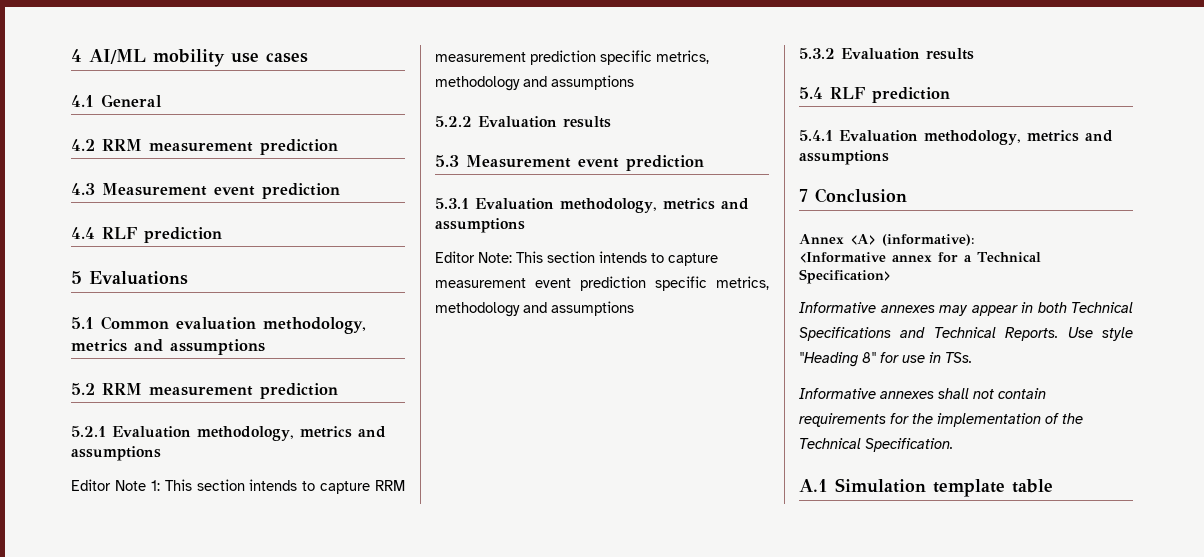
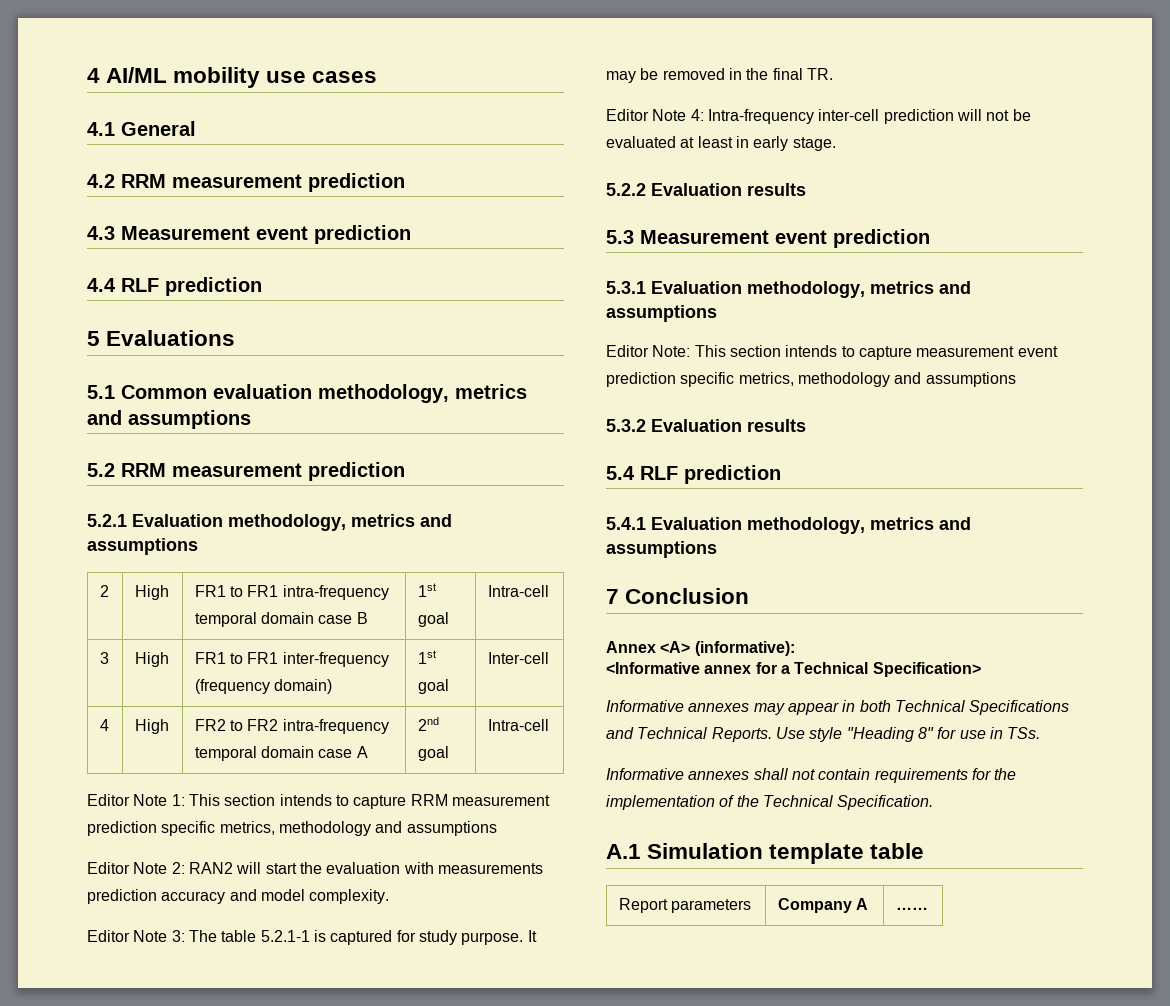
(161, 453) none -> [99,585,109,597] [134,585,169,600] [194,585,389,600] [194,612,368,627] [417,583,436,597] [417,612,449,627] [487,585,549,597] [99,652,109,664] [134,652,169,667] [194,652,389,667] [194,679,332,694] [417,650,436,664] [417,679,449,694] [487,652,549,664] [99,719,109,731] [134,719,169,734] [194,719,389,734] [194,746,368,761] [417,717,439,731] [417,746,449,761] [487,719,549,731] // 2 | High | FR1 to FR1 intra-frequency temporal domain case B | 1st goal | Intra-cell // 3 | High | FR1 to FR1 inter-frequency (frequency domain) | 1st goal | Inter-cell // 4 | High | FR2 to FR2 intra-frequency temporal domain case A | 2nd goal | Intra-cell
(634, 82) none -> [87,862,543,874] [87,889,390,904] [87,930,537,945] [606,68,833,83] [606,109,1031,124] [606,136,836,151] // Editor Note 2: RAN2 will start the evaluation with measurements prediction accuracy and model complexity. // Editor Note 3: The table 5.2.1-1 is captured for study purpose. It may be removed in the final TR. // Editor Note 4: Intra-frequency inter-cell prediction will not be evaluated at least in early stage.
(1053, 486) none -> [618,898,751,913] [777,898,868,913] [895,907,928,910] // Report parameters | Company A | ……

